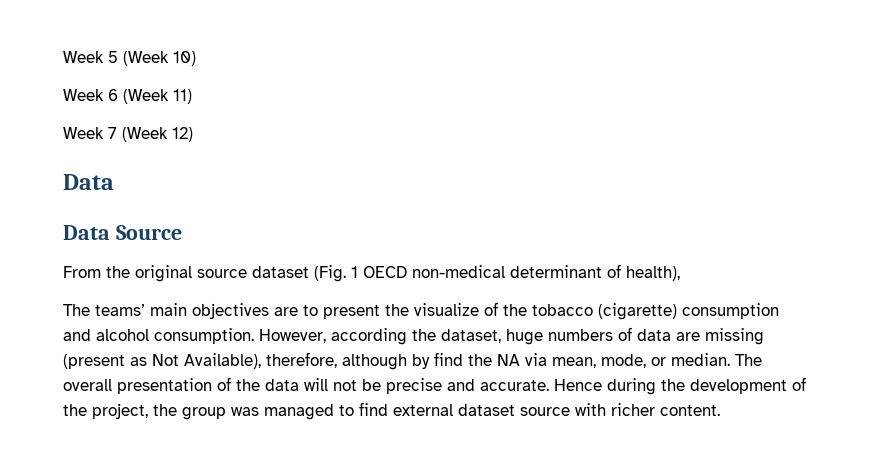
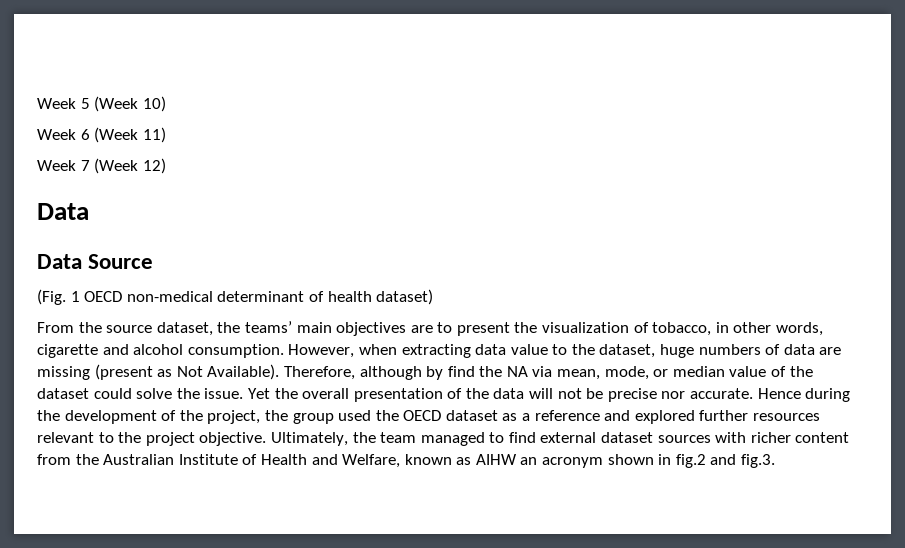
[63,265,309,282] From the original source dataset -> (154, 261) none
[626,266,680,281] [63,304,90,316] health), // The -> [327,289,434,305] [37,322,241,336] health dataset) // From the source dataset, the
[414,302,779,320] [63,328,407,345] visualize of the tobacco (cigarette) consumption and alcohol consumption. However, according -> [542,322,824,336] [37,344,568,358] visualization of tobacco, in other words, cigarette and alcohol consumption. However, when extracting data value to
[184,352,337,369] Available), therefore, -> [207,364,355,380] Available). Therefore,
[671,353,762,366] median. The -> [672,366,813,377] [37,388,298,399] median value of the dataset could solve the issue. Yet the
[447,379,475,391] and -> [661,391,686,399] nor
[231,407,259,416] was -> [338,410,821,424] [37,432,417,446] used the OECD dataset as a reference and explored further resources relevant to the project objective. Ultimately, the team
[520,407,570,416] source -> [657,435,711,443] sources
[660,405,720,416] content. -> [795,432,850,443] [37,454,776,468] content from the Australian Institute of Health and Welfare, known as AIHW an acronym shown in fig.2 and fig.3.

